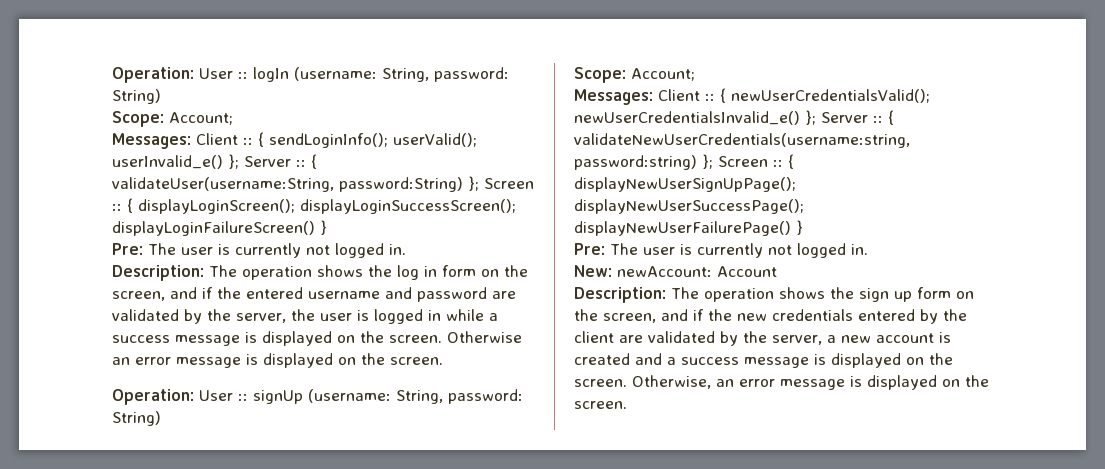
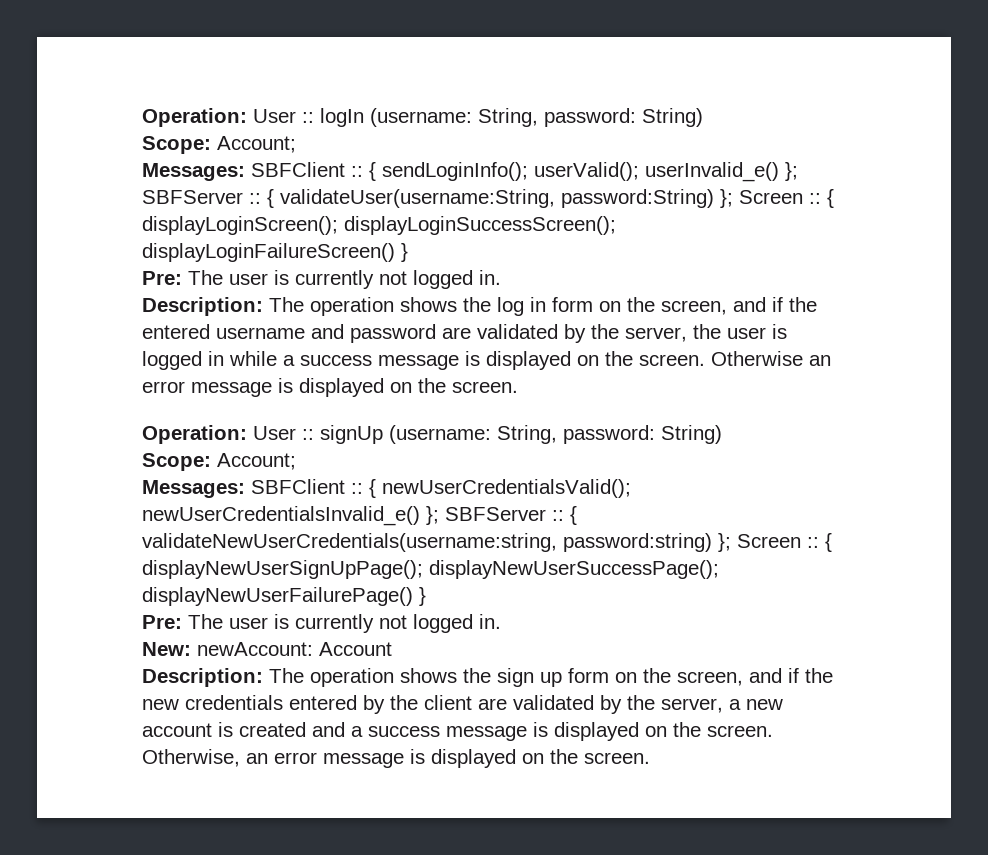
[196,133,238,145] Client -> [251,162,345,177] SBFClient
[244,156,291,167] Server -> [142,190,243,204] SBFServer
[658,89,700,101] Client -> [251,479,345,494] SBFClient
[821,112,868,123] Server -> [445,507,546,521] SBFServer

